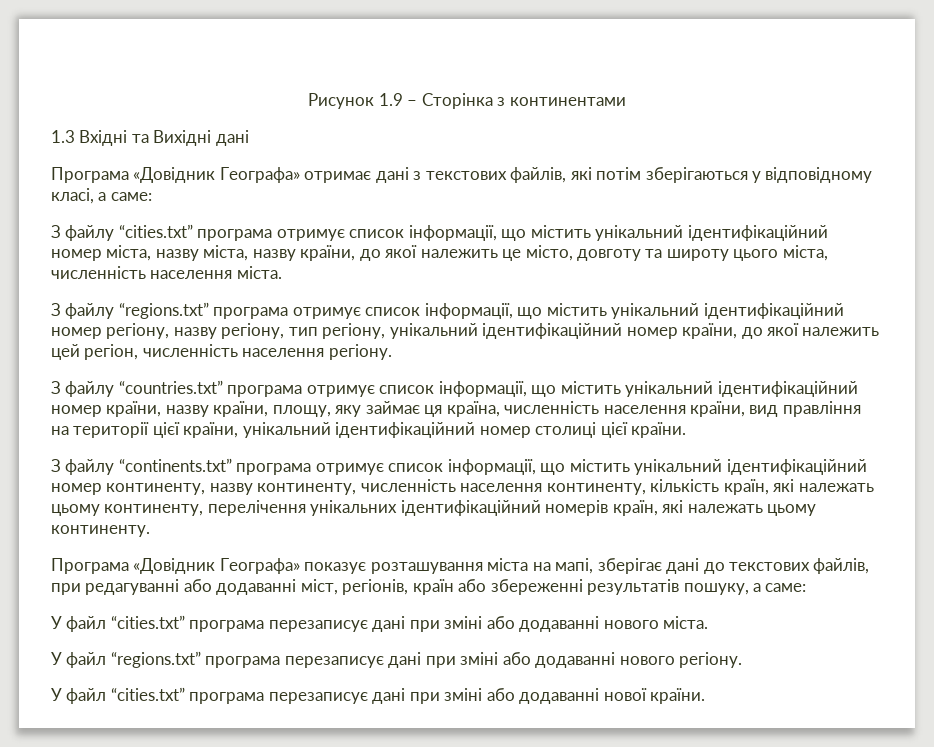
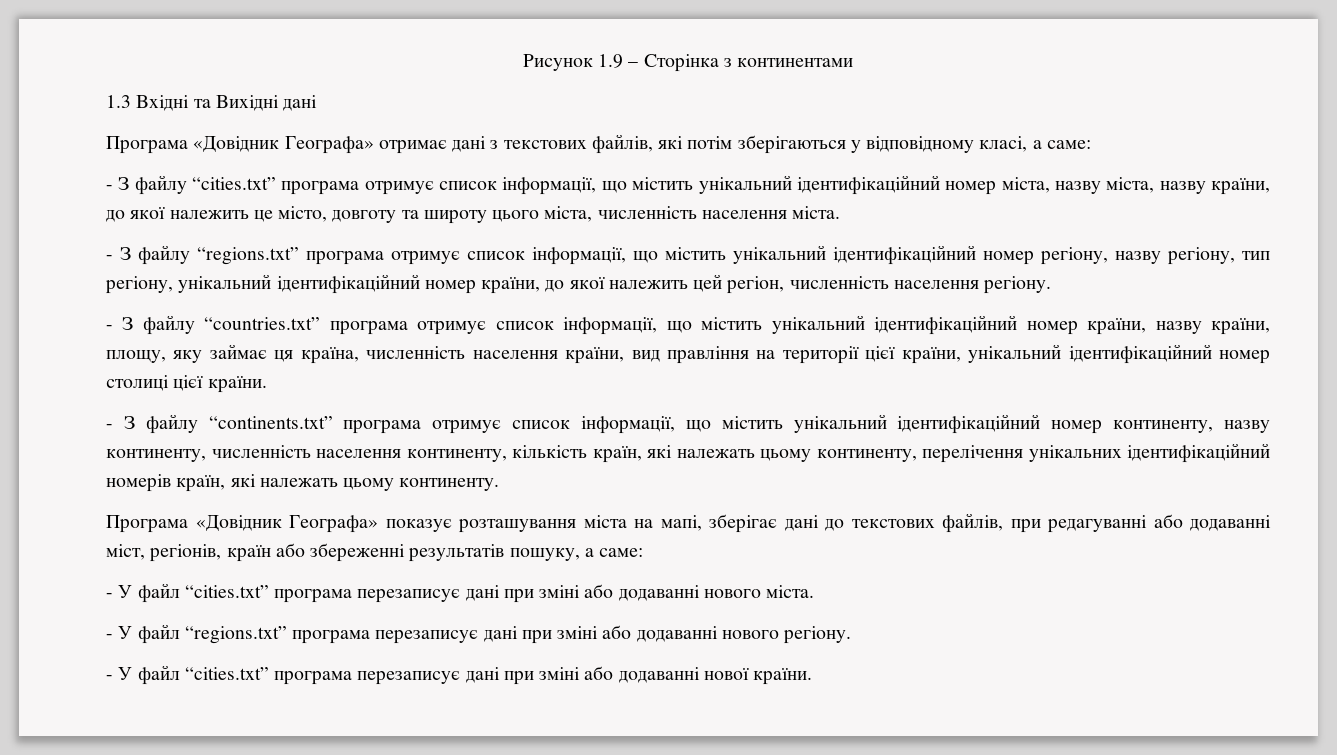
(152, 196) none -> [106,185,113,190] -
(282, 272) none -> [106,255,113,260] -
(392, 352) none -> [106,325,113,330] -
(687, 430) none -> [106,424,113,429] -
(807, 587) none -> [106,593,113,598] -
(709, 622) none -> [106,634,113,639] -
(743, 660) none -> [106,675,113,680] -

